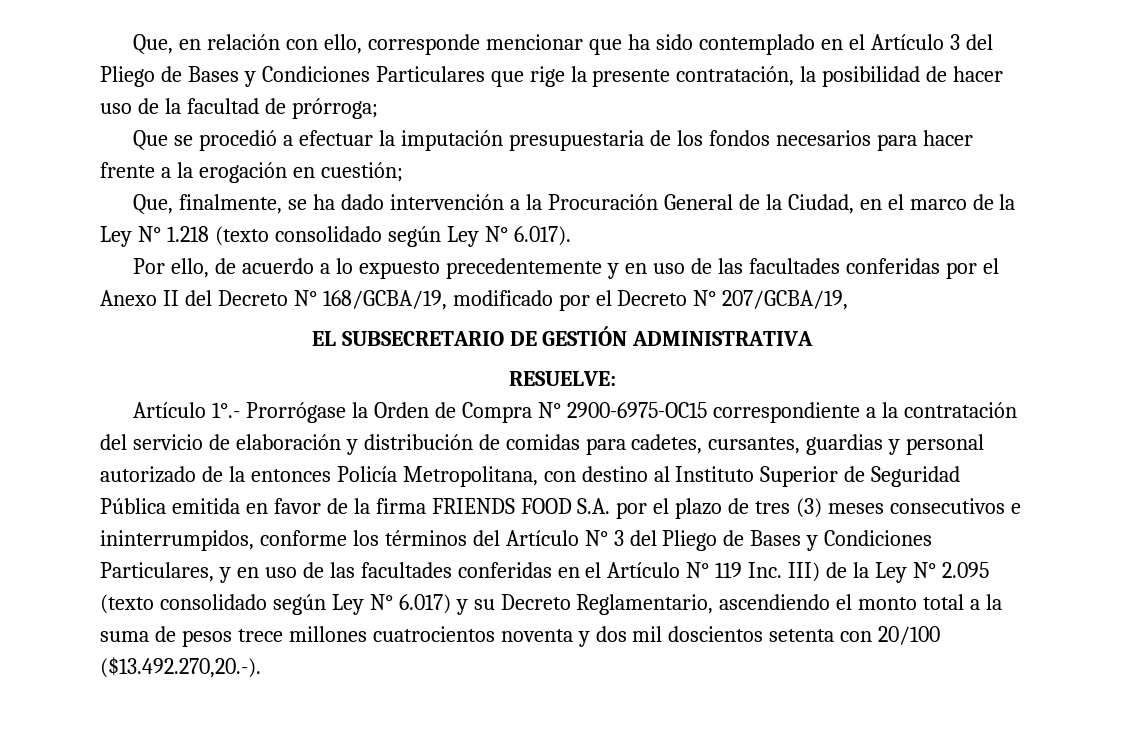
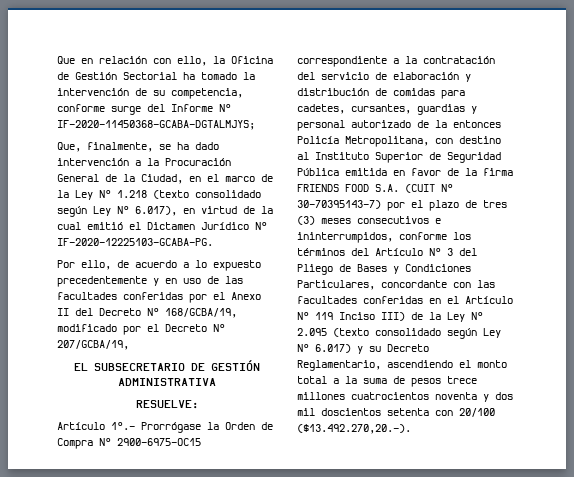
[133,34,174,54] Que, -> [57,56,75,64] Que
[368,34,993,55] [100,66,1004,87] [100,98,378,119] [133,130,973,151] [100,162,403,183] corresponde mencionar que ha sido contemplado en el Artículo 3 del Pliego de Bases y Condiciones Particulares que rige la presente contratación, la posibilidad de hacer uso de la facultad de prórroga; // Que se procedió a efectuar la imputación presupuestaria de los fondos necesarios para hacer frente a la erogación en cuestión; -> [213,56,273,64] [57,72,255,80] [57,88,243,99] [57,104,231,115] [57,120,255,130] la Oficina de Gestión Sectorial ha tomado la intervención de su competencia, conforme surge del Informe N° IF-2020-11450368-GCABA-DGTALMJYS;
[513,226,571,246] 6.017). -> [135,206,273,216] [57,222,267,230] [57,238,213,246] 6.017), en virtud de la cual emitió el Dictamen Jurídico N° IF-2020-12225103-GCABA-PG.
(611, 506) none -> [405,184,453,193] [297,200,381,209] (CUIT N° 30-70395143-7)
[218,562,324,583] y en uso de -> [381,280,471,288] concordante con
[748,562,783,578] Inc. -> [339,312,375,320] Inciso

